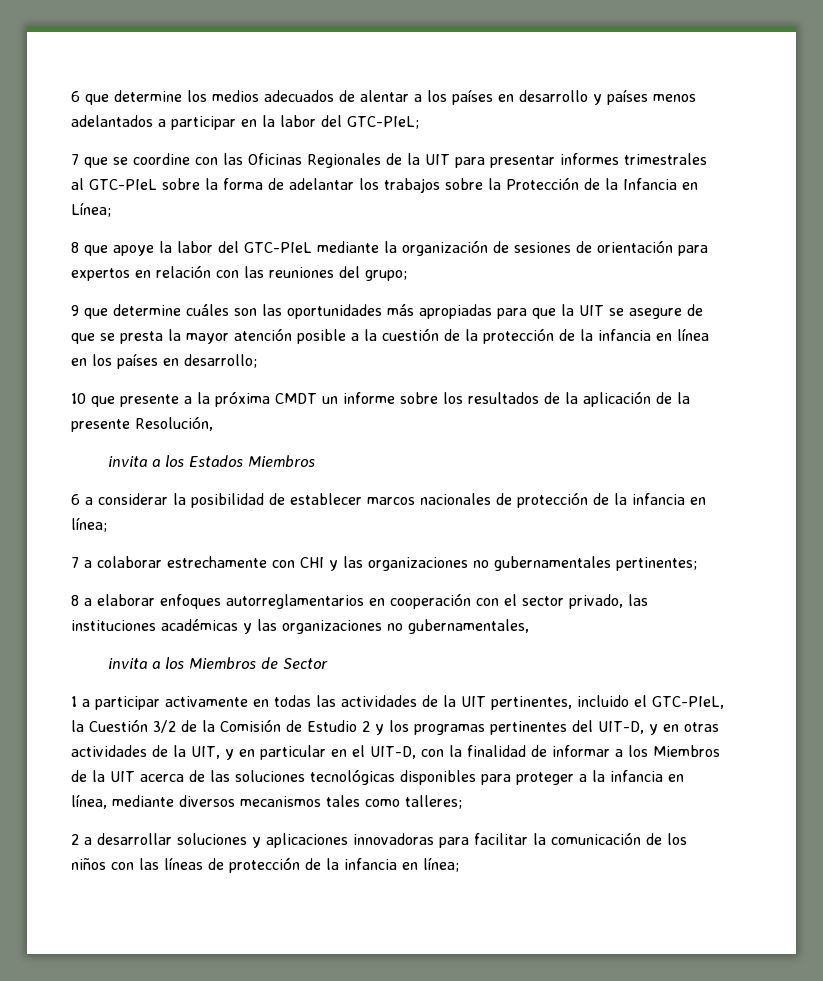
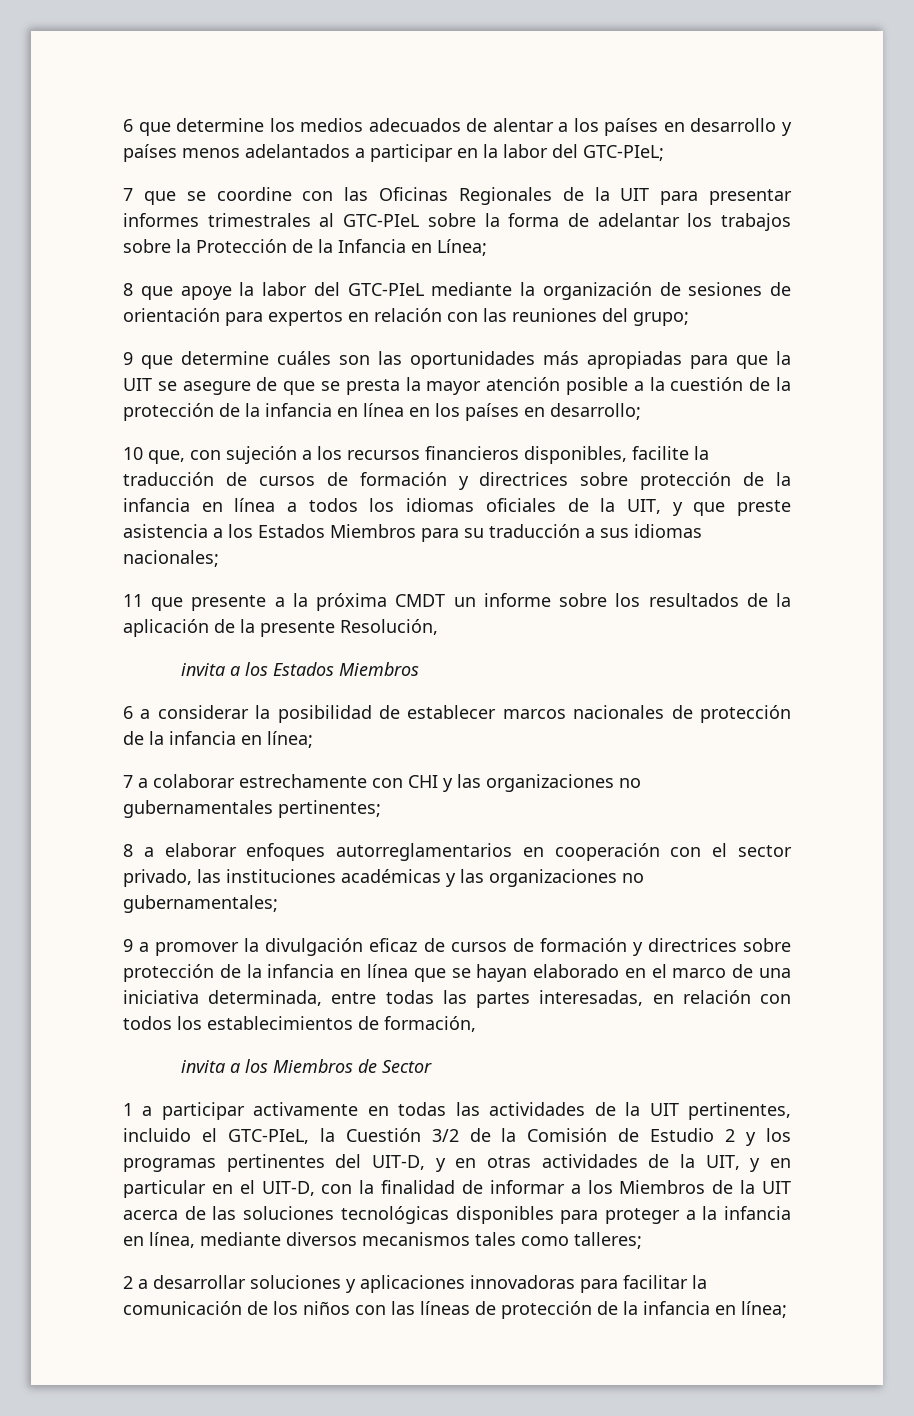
(86, 398) none -> [148,446,709,464] [123,472,791,490] [123,498,792,516] [123,524,702,542] [123,550,219,567] [123,594,143,607] que, con sujeción a los recursos financieros disponibles, facilite la traducción de cursos de formación y directrices sobre protección de la infancia en línea a todos los idiomas oficiales de la UIT, y que preste asistencia a los Estados Miembros para su traducción a sus idiomas nacionales; // 11
[408,619,529,634] gubernamentales, -> [123,895,278,913] [123,938,791,956] [123,964,792,982] [123,990,791,1008] [123,1016,476,1032] gubernamentales; // 9 a promover la divulgación eficaz de cursos de formación y directrices sobre protección de la infancia en línea que se hayan elaborado en el marco de una iniciativa determinada, entre todas las partes interesadas, en relación con todos los establecimientos de formación,

